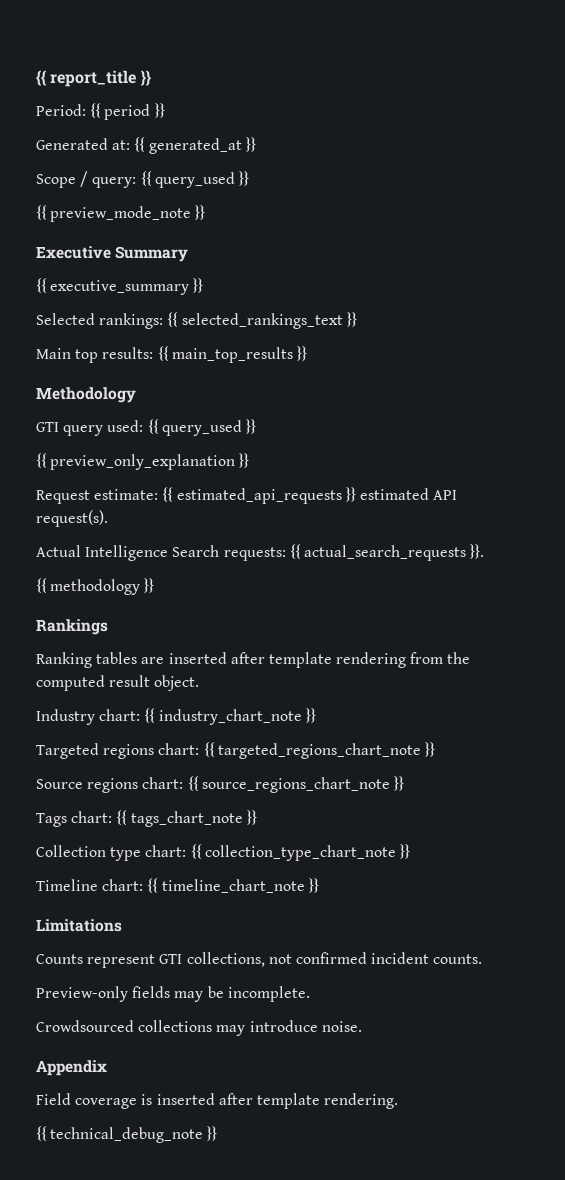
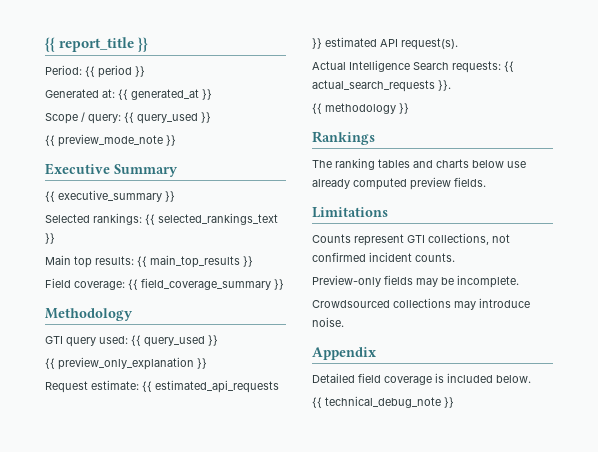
(307, 353) none -> [45,278,284,290] // Field coverage: {{ field_coverage_summary }}
[36,652,471,668] [36,675,200,691] [36,708,316,725] [36,742,435,759] [36,776,404,793] [36,810,257,827] [36,844,410,861] [36,878,319,893] Ranking tables are inserted after template rendering from the computed result object. // Industry chart: {{ industry_chart_note }} // Targeted regions chart: {{ targeted_regions_chart_note }} // Source regions chart: {{ source_regions_chart_note }} // Tags chart: {{ tags_chart_note }} // Collection type chart: {{ collection_type_chart_note }} // Timeline chart: {{ timeline_chart_note }} -> [312,158,526,170] [312,177,486,190] The ranking tables and charts below use already computed preview fields.
[36,1093,399,1109] Field coverage is inserted after template rendering. -> [312,373,531,385] Detailed field coverage is included below.

